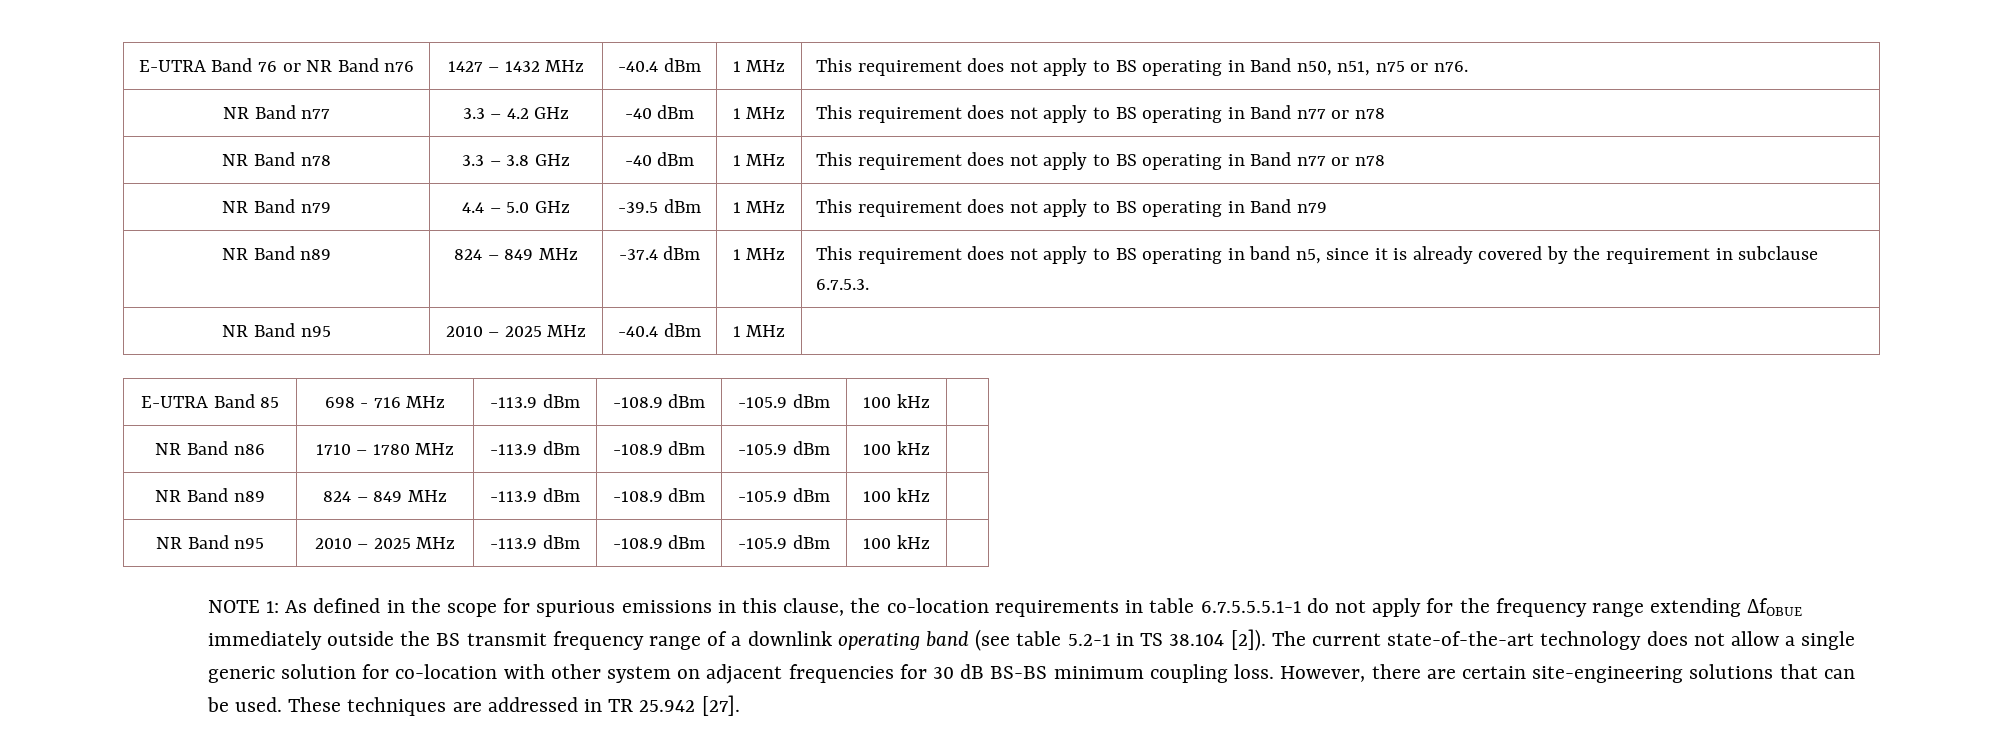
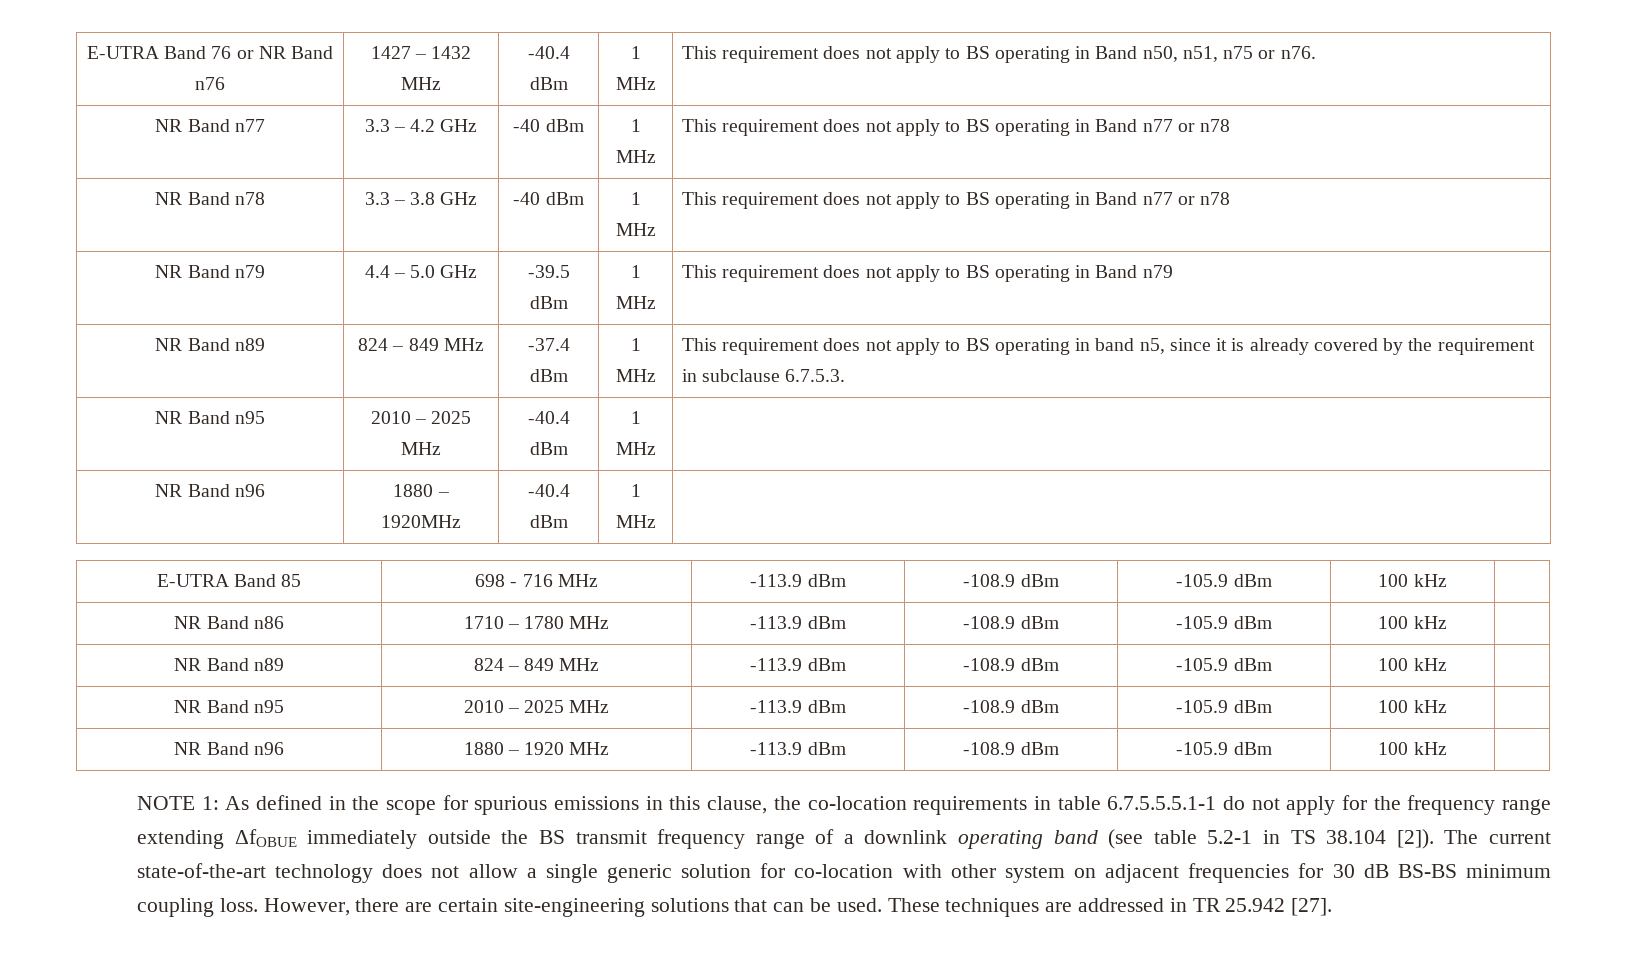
(786, 331) none -> [155,484,265,497] [393,484,449,497] [381,515,461,528] [527,484,570,497] [529,515,568,528] [630,484,641,497] [615,515,656,528] // NR Band n96 | 1880 – 1920MHz | -40.4 dBm | 1 MHz |
(930, 542) none -> [174,742,284,755] [463,742,610,755] [750,742,846,755] [963,742,1059,755] [1176,742,1272,755] [1378,742,1447,755] // NR Band n96 | 1880 – 1920 MHz | -113.9 dBm | -108.9 dBm | -105.9 dBm | 100 kHz |

